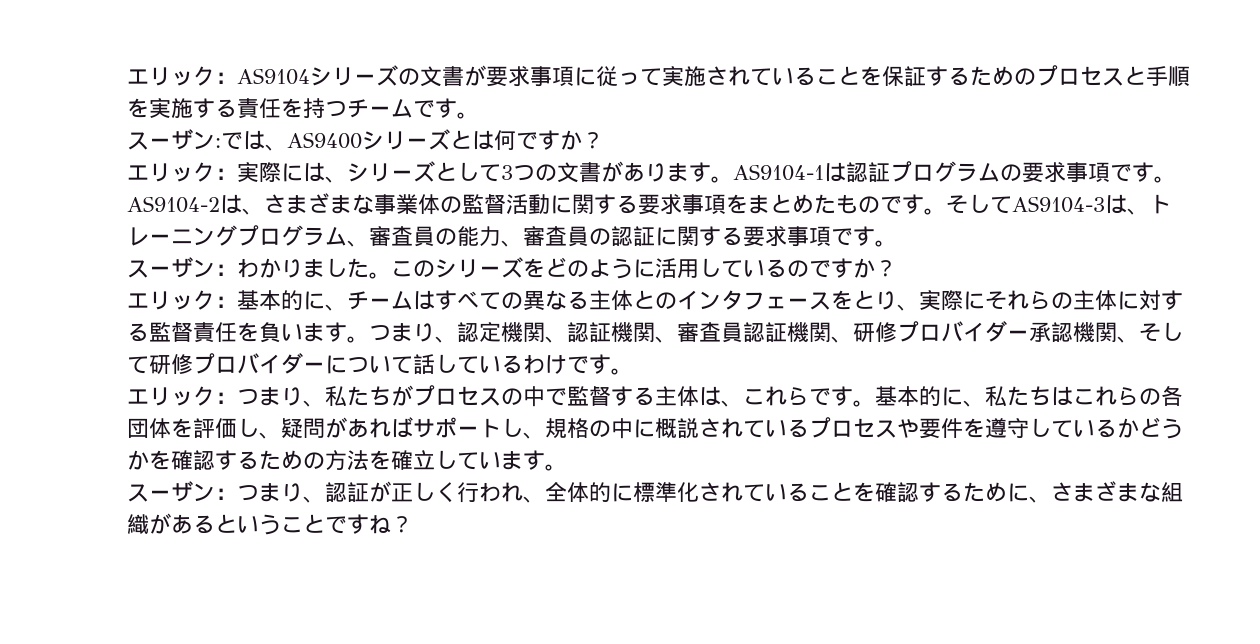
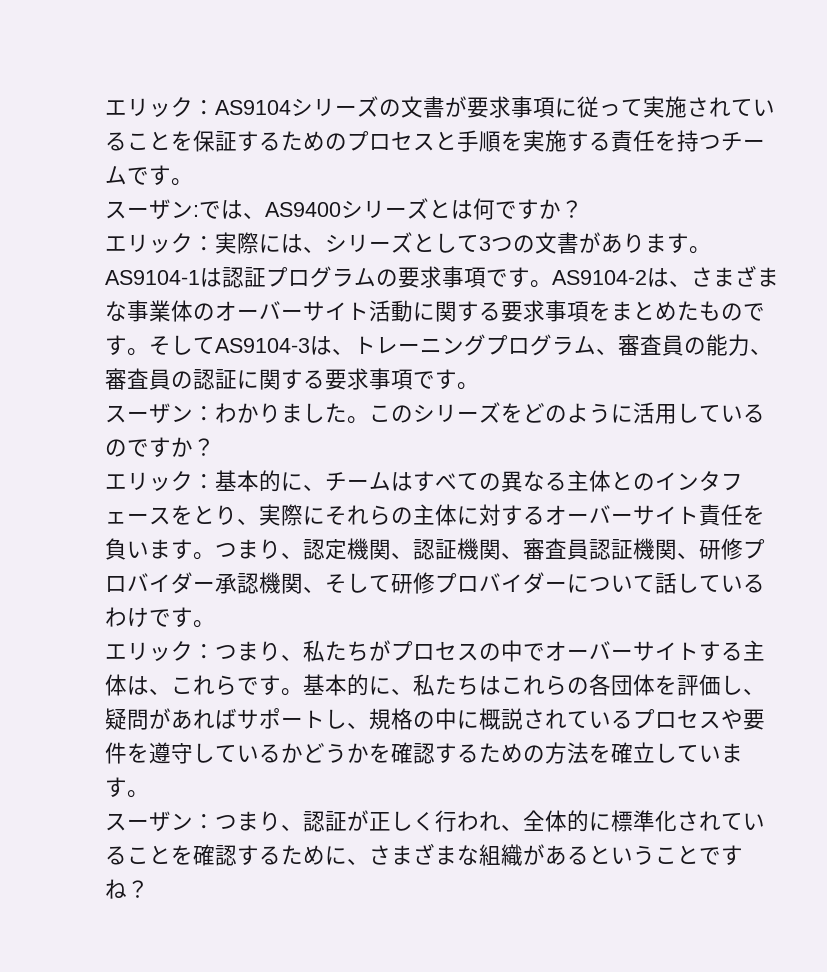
[462,194,507,214] 監督 -> [214,301,369,321] オーバーサイト
[149,322,194,342] 監督 -> [544,505,699,525] オーバーサイト
[567,386,612,406] 監督 -> [544,641,699,661] オーバーサイト

